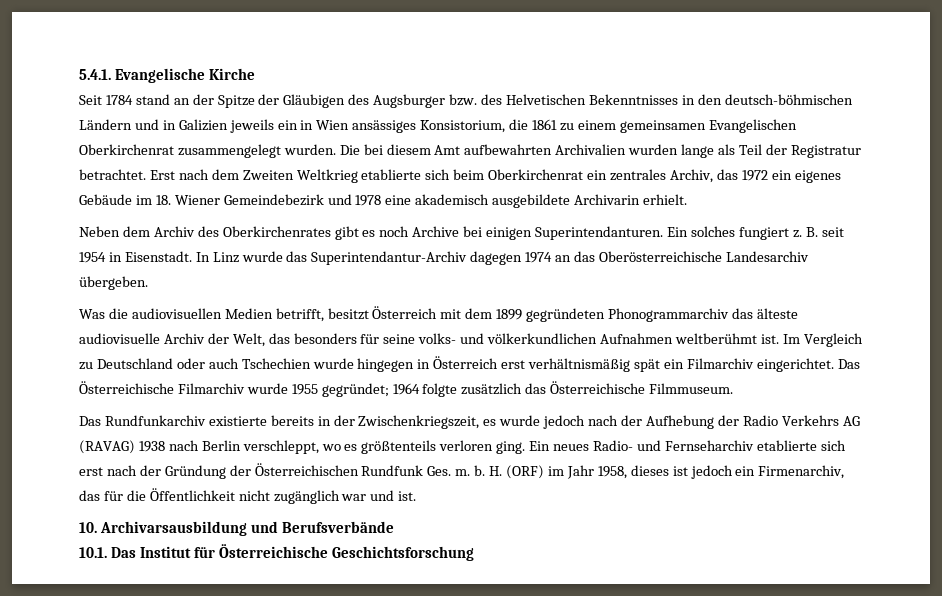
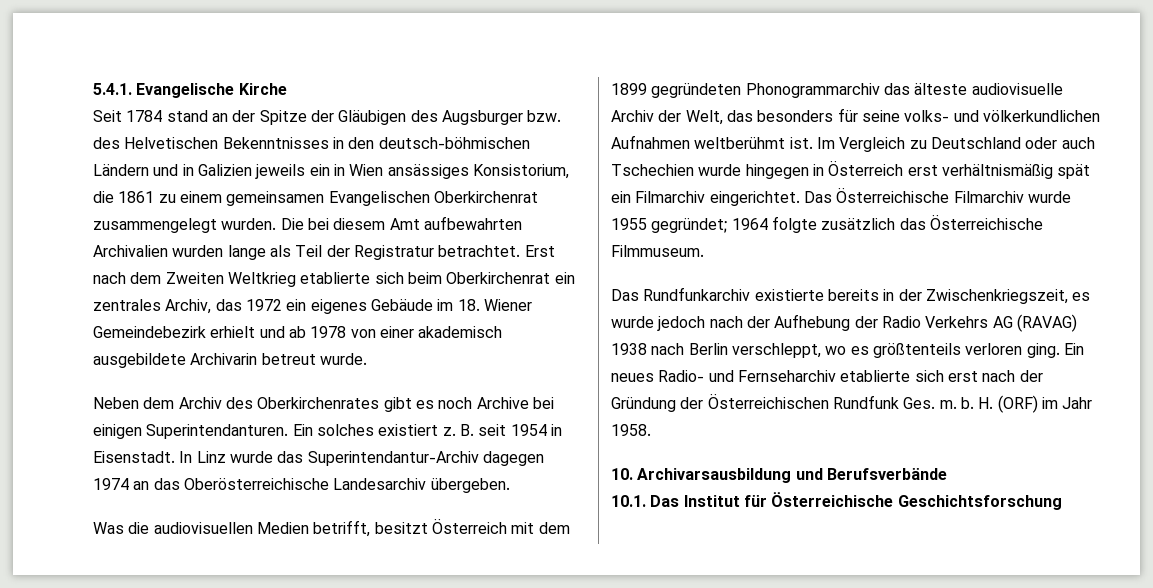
[327,194,412,206] und 1978 eine -> [210,326,414,338] erhielt und ab 1978 von einer
[643,194,688,205] erhielt. -> [261,353,367,365] betreut wurde.
[738,227,789,240] fungiert -> [378,424,439,436] existiert
[597,465,845,479] [79,488,417,504] 1958, dieses ist jedoch ein Firmenarchiv, das für die Öffentlichkeit nicht zugänglich war und ist. -> [611,424,651,436] 1958.

